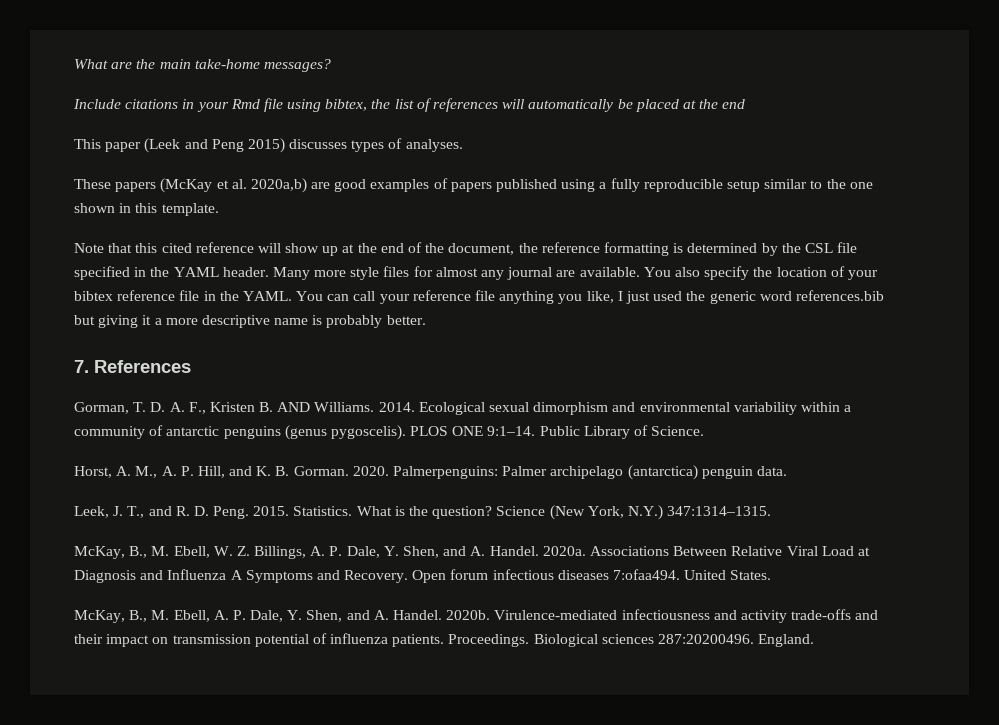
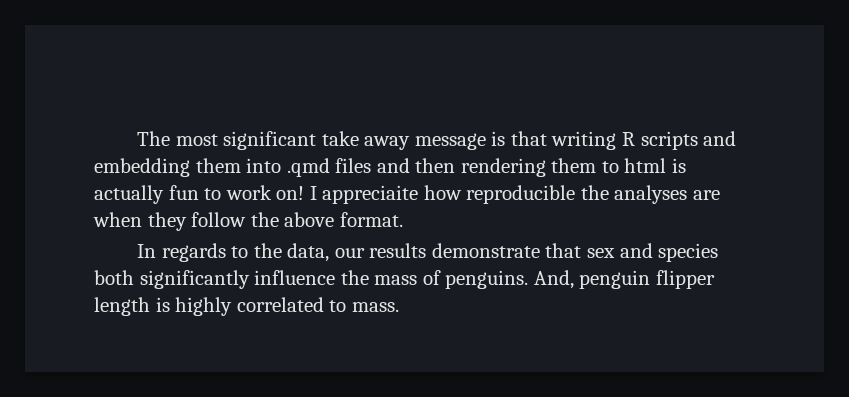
[74,59,331,72] [73,98,746,112] [74,138,463,153] [74,178,873,193] [74,203,219,216] [74,242,858,256] [74,266,878,280] [74,290,884,304] [74,315,426,328] [74,360,191,373] [74,402,852,415] [74,425,705,440] [74,465,787,480] [74,505,772,520] [74,546,870,559] [74,569,772,583] [74,609,879,623] [74,633,815,647] What are the main take-home messages? // Include citations in your Rmd file using bibtex, the list of references will automatically be placed at the end // This paper (Leek and Peng 2015) discusses types of analyses. // These papers (McKay et al. 2020a,b) are good examples of papers published using a fully reproducible setup similar to the one shown in this template. // Note that this cited reference will show up at the end of the document, the reference formatting is determined by the CSL file specified in the YAML header. Many more style files for almost any journal are available. You also specify the location of your bibtex reference file in the YAML. You can call your reference file anything you like, I just used the generic word references.bib but giving it a more descriptive name is probably better. // 7. References // Gorman, T. D. A. F., Kristen B. AND Williams. 2014. Ecological sexual dimorphism and environmental variability within a community of antarctic penguins (genus pygoscelis). PLOS ONE 9:1–14. Public Library of Science. // Horst, A. M., A. P. Hill, and K. B. Gorman. 2020. Palmerpenguins: Palmer archipelago (antarctica) penguin data. // Leek, J. T., and R. D. Peng. 2015. Statistics. What is the question? Science (New York, N.Y.) 347:1314–1315. // McKay, B., M. Ebell, W. Z. Billings, A. P. Dale, Y. Shen, and A. Handel. 2020a. Associations Between Relative Viral Load at Diagnosis and Influenza A Symptoms and Recovery. Open forum infectious diseases 7:ofaa494. United States. // McKay, B., M. Ebell, A. P. Dale, Y. Shen, and A. Handel. 2020b. Virulence-mediated infectiousness and activity trade-offs and their impact on transmission potential of influenza patients. Proceedings. Biological sciences 287:20200496. England. -> [137,131,737,150] [94,158,686,177] [94,185,720,204] [93,212,403,231] [137,243,719,262] [94,270,715,289] [94,297,399,316] The most significant take away message is that writing R scripts and embedding them into .qmd files and then rendering them to html is actually fun to work on! I appreciaite how reproducible the analyses are when they follow the above format. // In regards to the data, our results demonstrate that sex and species both significantly influence the mass of penguins. And, penguin flipper length is highly correlated to mass.

